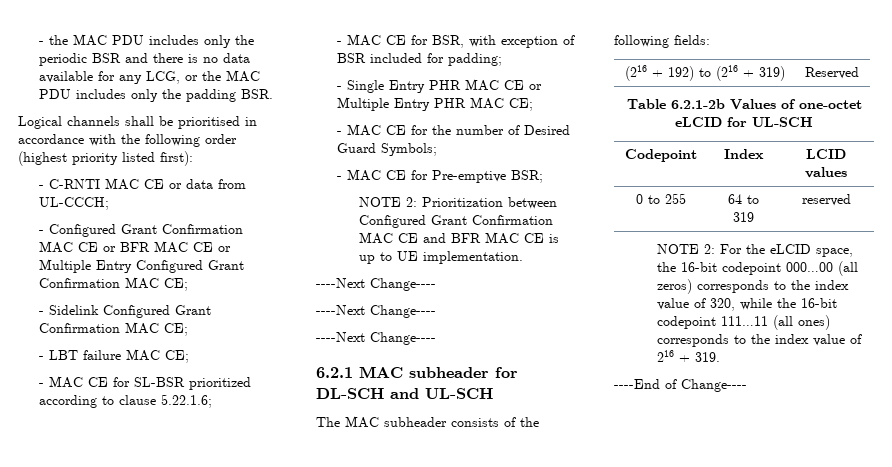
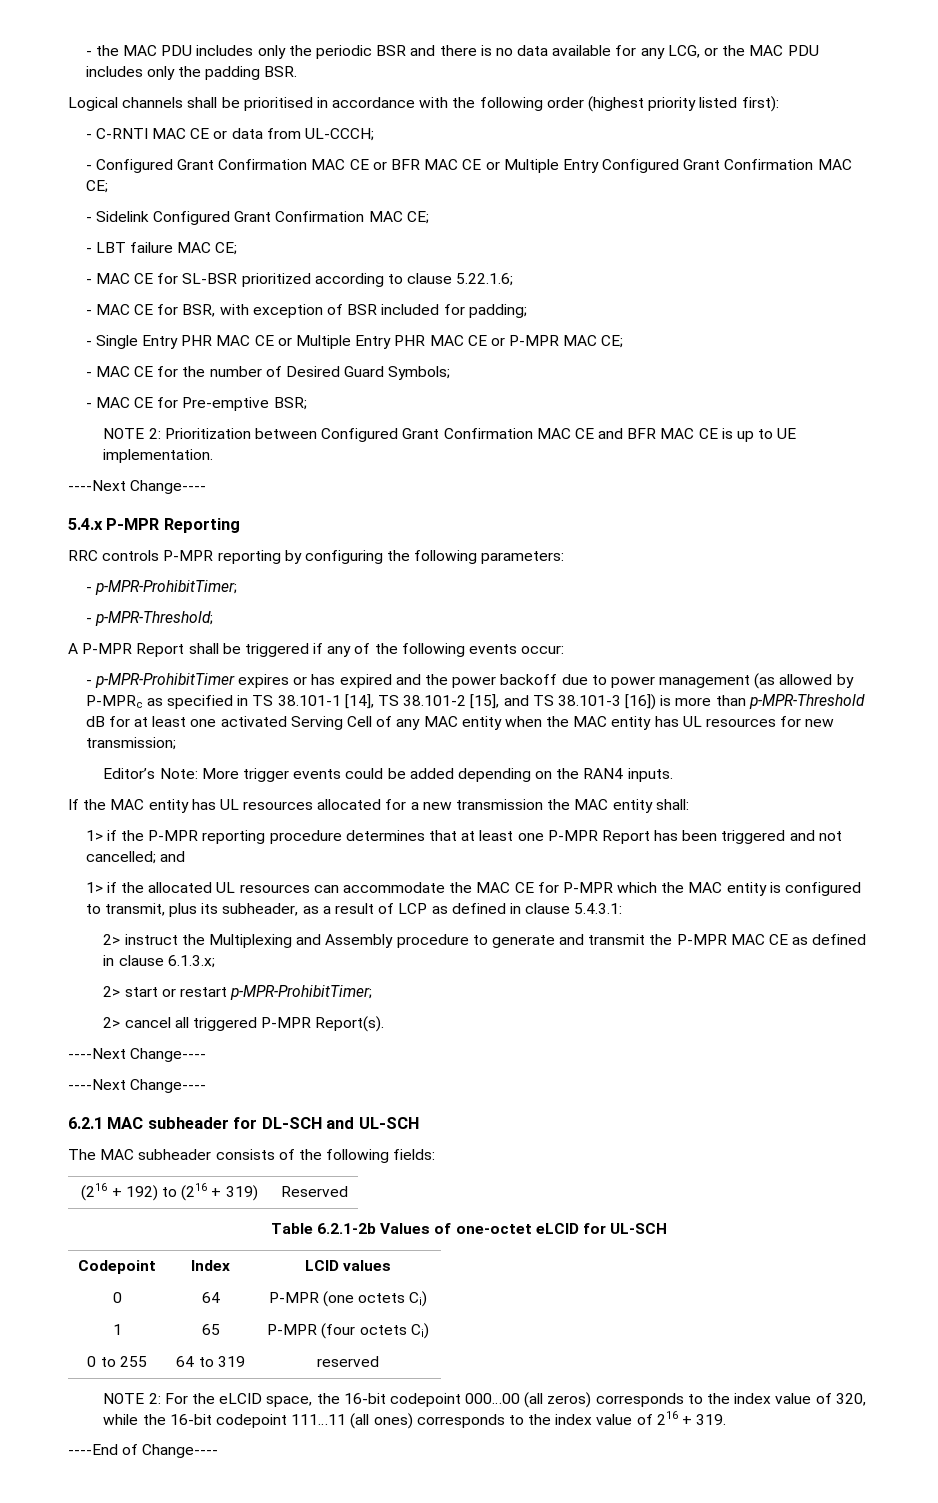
(505, 103) none -> [467,335,598,346] CE or P-MPR MAC
(436, 284) none -> [68,518,240,533] [68,550,565,564] [85,580,237,595] [85,611,213,626] [68,643,565,657] [85,673,854,689] [85,694,865,710] [85,716,835,730] [85,737,176,750] [103,768,673,782] [68,799,689,813] [85,830,842,844] [85,851,185,864] [85,882,862,896] [85,903,623,917] [103,934,867,948] [103,955,215,968] [103,985,373,1000] [103,1016,385,1032] // 5.4.x P-MPR Reporting // RRC controls P-MPR reporting by configuring the following parameters: // - p-MPR-ProhibitTimer; // - p-MPR-Threshold; // A P-MPR Report shall be triggered if any of the following events occur: // - p-MPR-ProhibitTimer expires or has expired and the power backoff due to power management (as allowed by P-MPRc as specified in TS 38.101-1 [14], TS 38.101-2 [15], and TS 38.101-3 [16]) is more than p-MPR-Threshold dB for at least one activated Serving Cell of any MAC entity when the MAC entity has UL resources for new transmission; // Editor’s Note: More trigger events could be added depending on the RAN4 inputs. // If the MAC entity has UL resources allocated for a new transmission the MAC entity shall: // 1> if the P-MPR reporting procedure determines that at least one P-MPR Report has been triggered and not cancelled; and // 1> if the allocated UL resources can accommodate the MAC CE for P-MPR which the MAC entity is configured to transmit, plus its subheader, as a result of LCP as defined in clause 5.4.3.1: // 2> instruct the Multiplexing and Assembly procedure to generate and transmit the P-MPR MAC CE as defined in clause 6.1.3.x; // 2> start or restart p-MPR-ProhibitTimer; // 2> cancel all triggered P-MPR Report(s).
(847, 172) none -> [112,1292,122,1303] [201,1292,220,1303] [268,1291,428,1307] [112,1324,122,1335] [201,1324,220,1335] [267,1323,429,1339] // 0 | 64 | P-MPR (one octets Ci) // 1 | 65 | P-MPR (four octets Ci)

